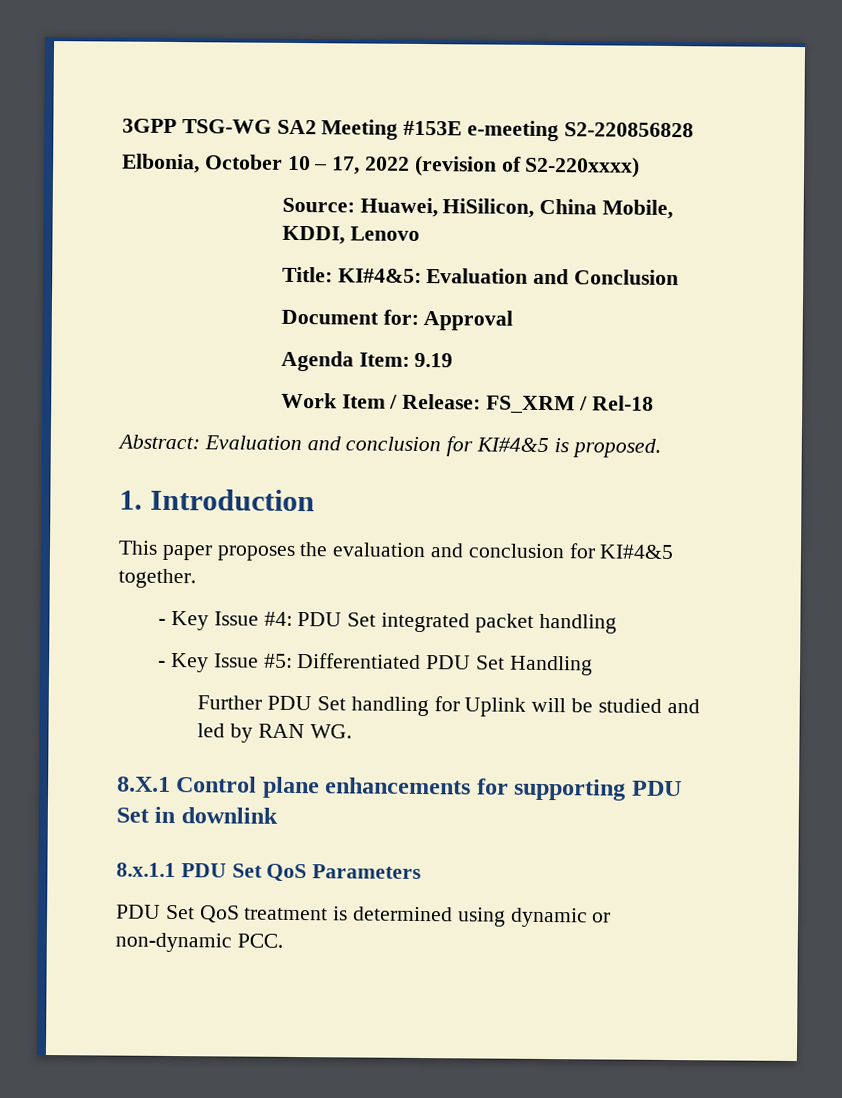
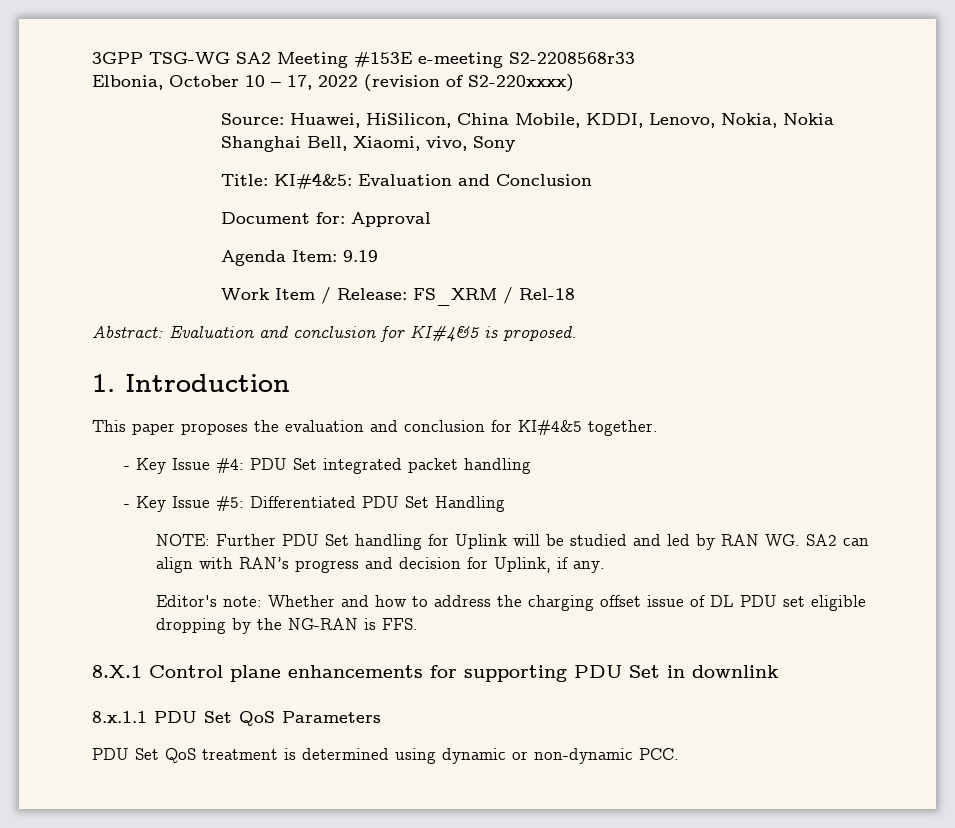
[563,122,694,138] S2-220856828 -> [509,52,635,64] S2-2208568r33
[349,226,420,241] Lenovo -> [648,113,834,128] [220,136,515,152] Lenovo, Nokia, Nokia Shanghai Bell, Xiaomi, vivo, Sony
(593, 665) none -> [156,534,211,546] NOTE:
(352, 731) none -> [806,534,870,546] [156,557,606,573] [156,595,867,611] [156,618,419,634] SA2 can align with RAN’s progress and decision for Uplink, if any. // Editor's note: Whether and how to address the charging offset issue of DL PDU set eligible dropping by the NG-RAN is FFS.

